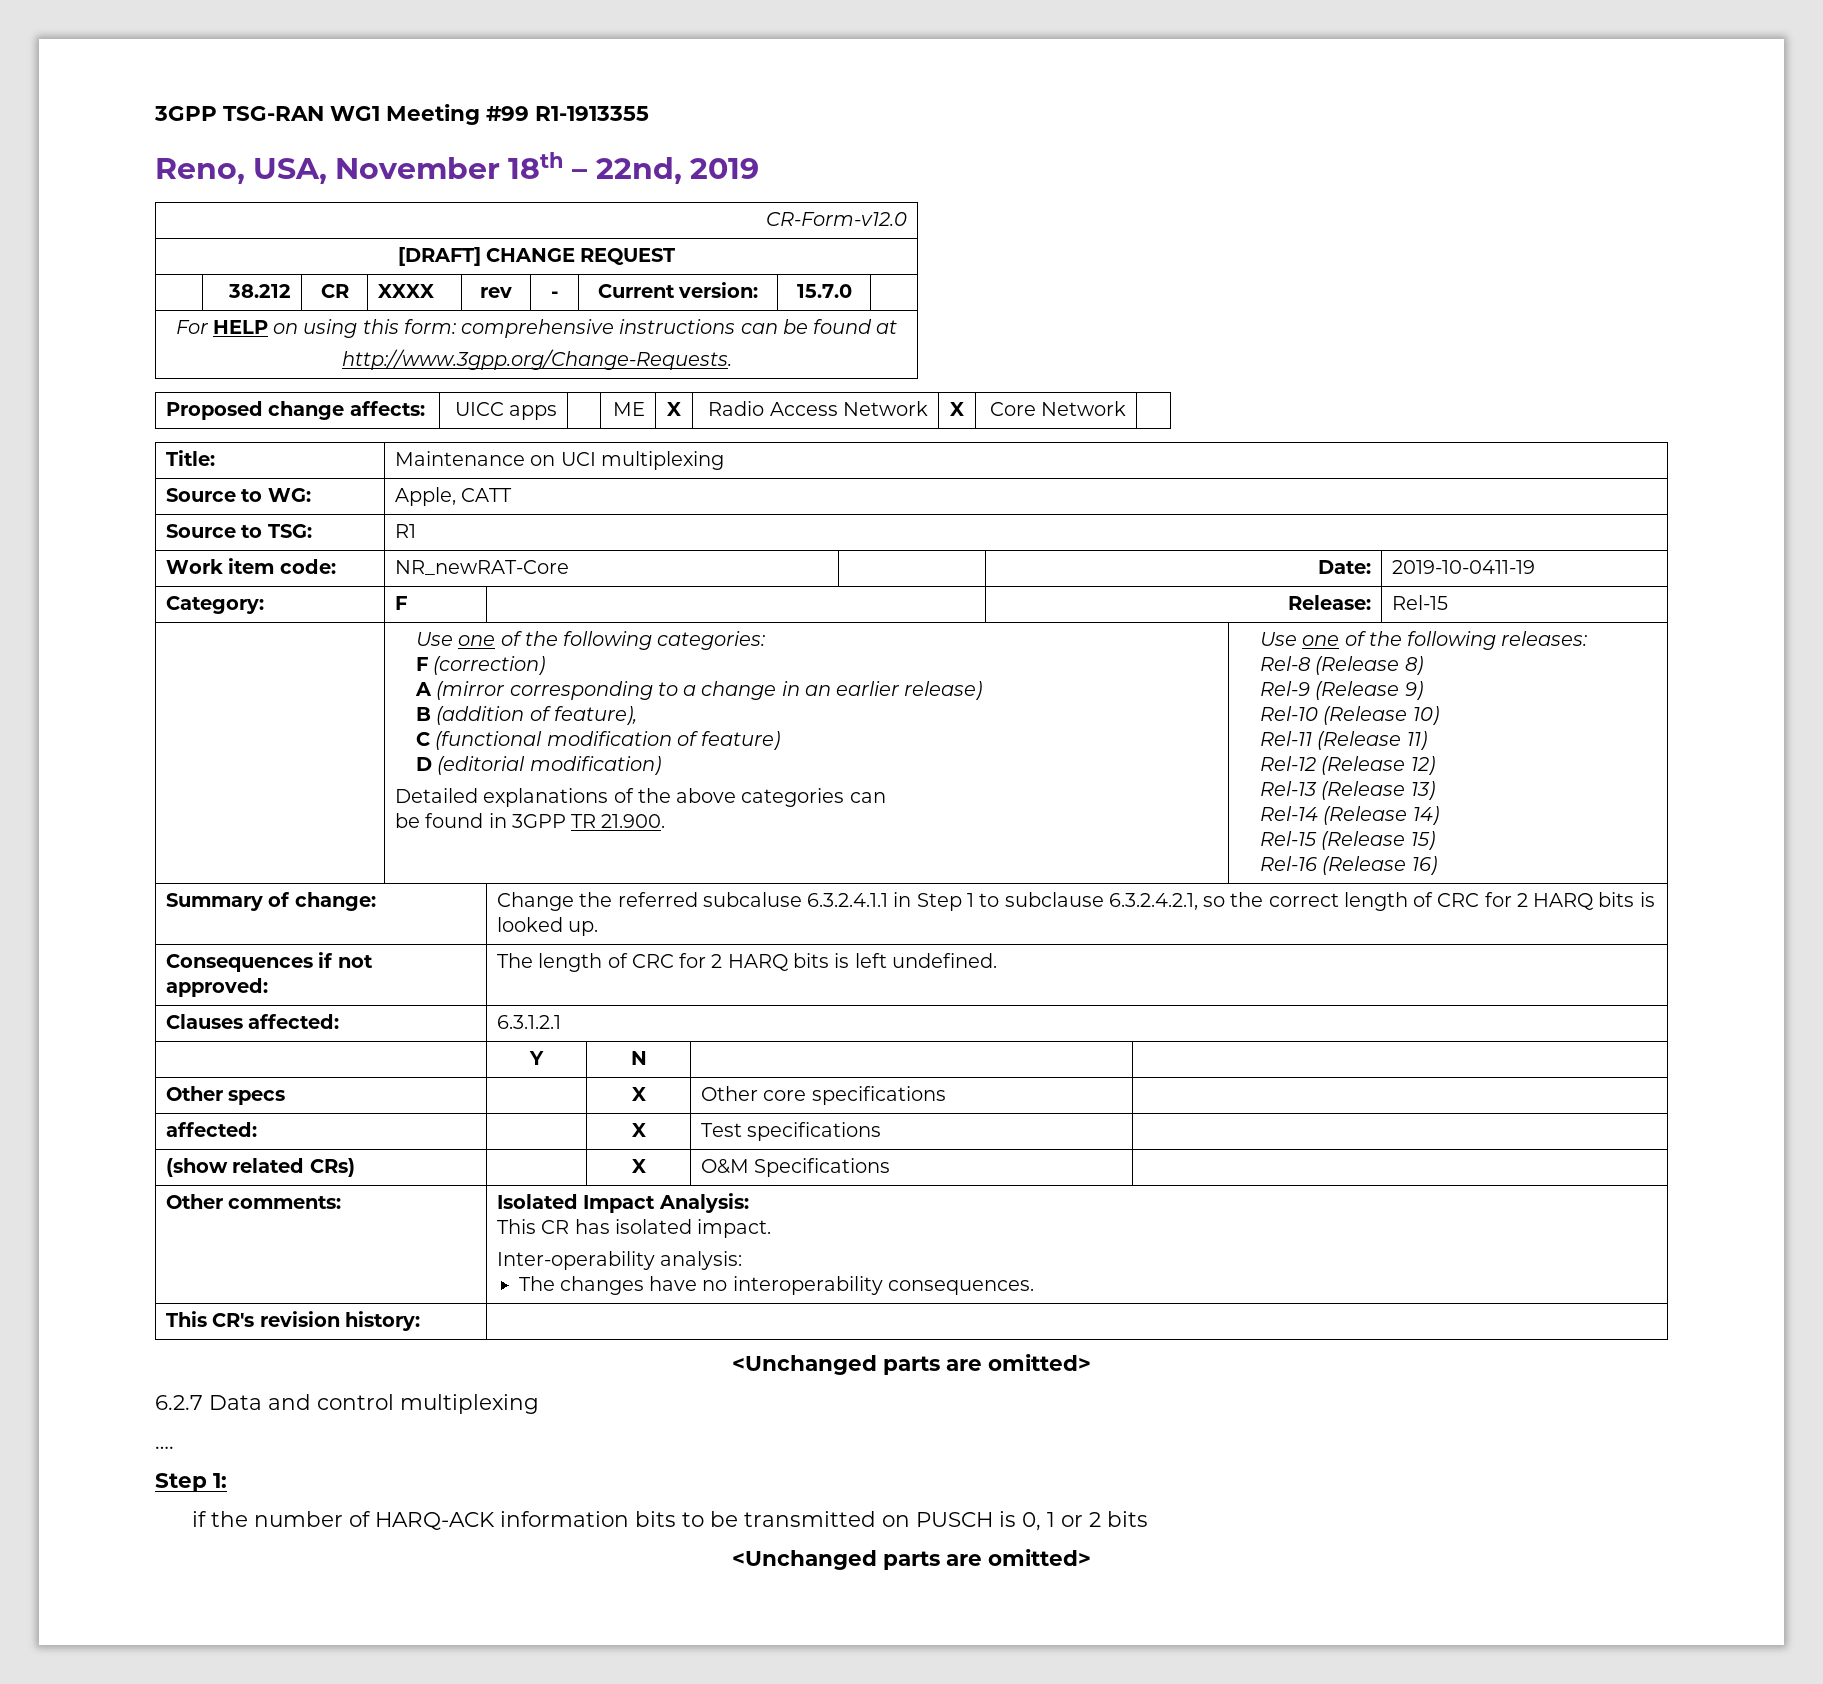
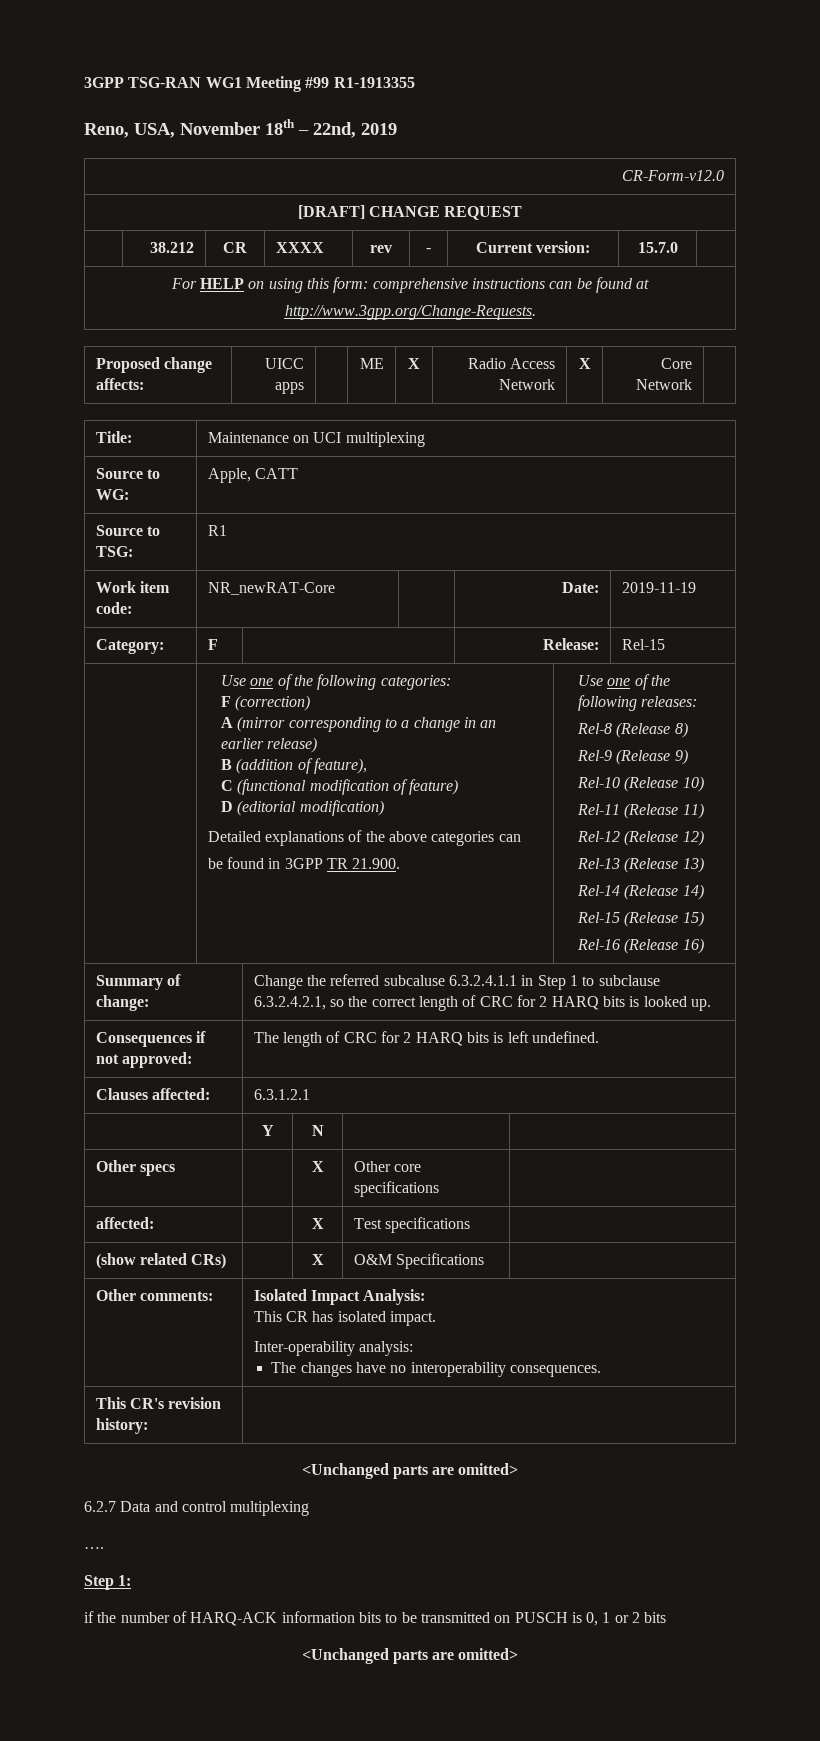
[1392,560,1536,574] 2019-10-0411-19 -> [621,582,696,593] 2019-11-19

